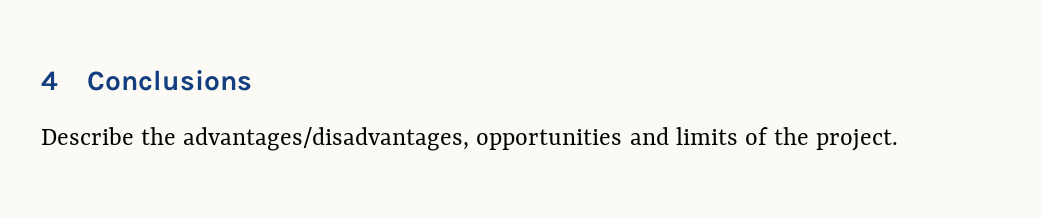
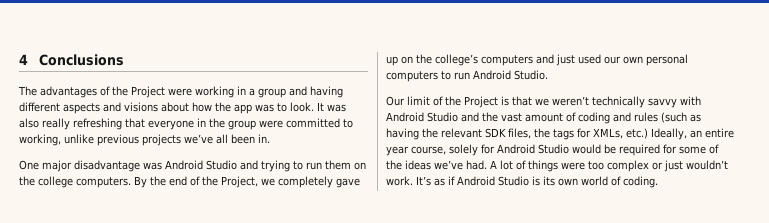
[41,127,899,151] Describe the advantages/disadvantages, opportunities and limits of the project. -> [18,86,343,98] [19,102,346,114] [19,118,353,130] [19,134,270,146] [19,160,366,172] [19,176,360,188] [386,54,688,66] [386,70,548,82] [386,96,701,108] [386,112,701,124] [386,128,734,140] [386,144,719,156] [386,160,728,172] [386,176,658,188] The advantages of the Project were working in a group and having different aspects and visions about how the app was to look. It was also really refreshing that everyone in the group were committed to working, unlike previous projects we’ve all been in. // One major disadvantage was Android Studio and trying to run them on the college computers. By the end of the Project, we completely gave up on the college’s computers and just used our own personal computers to run Android Studio. // Our limit of the Project is that we weren’t technically savvy with Android Studio and the vast amount of coding and rules (such as having the relevant SDK files, the tags for XMLs, etc.) Ideally, an entire year course, solely for Android Studio would be required for some of the ideas we’ve had. A lot of things were too complex or just wouldn’t work. It’s as if Android Studio is its own world of coding.

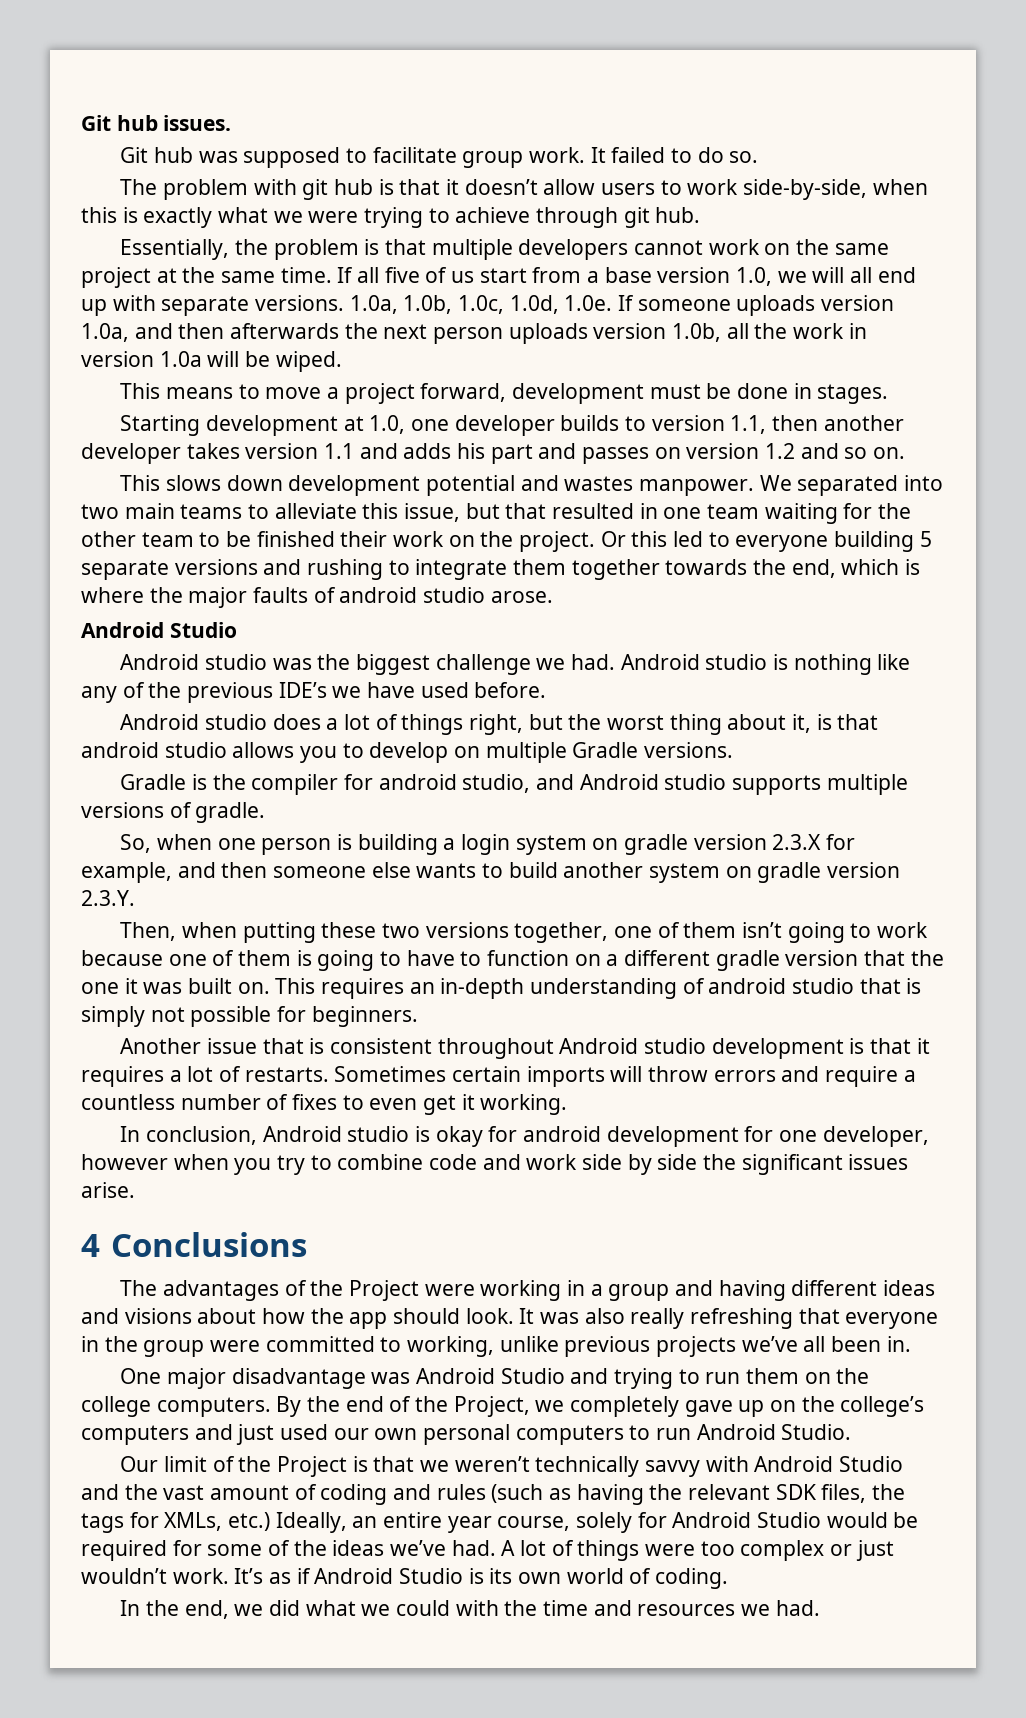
(19, 59) none -> [81,115,232,131] [120,147,759,168] [120,179,928,200] [81,207,701,228] [120,239,889,260] [81,267,916,288] [81,295,895,316] [81,323,867,344] [81,351,342,372] [120,383,889,404] [120,415,904,436] [81,443,906,464] [120,475,944,496] [81,503,912,524] [81,531,932,552] [81,559,921,580] [81,587,553,608] [81,622,237,638] [120,654,911,675] [81,682,547,703] [120,714,879,735] [81,742,734,763] [120,774,908,795] [81,802,266,823] [120,834,856,855] [81,862,901,883] [81,890,135,906] [120,922,929,943] [81,950,944,971] [81,978,922,999] [81,1006,418,1027] [120,1038,930,1059] [81,1066,916,1087] [81,1094,568,1115] [120,1126,929,1147] [81,1154,909,1175] [81,1182,135,1198] Git hub issues. // Git hub was supposed to facilitate group work. It failed to do so. // The problem with git hub is that it doesn’t allow users to work side-by-side, when this is exactly what we were trying to achieve through git hub. // Essentially, the problem is that multiple developers cannot work on the same project at the same time. If all five of us start from a base version 1.0, we will all end up with separate versions. 1.0a, 1.0b, 1.0c, 1.0d, 1.0e. If someone uploads version 1.0a, and then afterwards the next person uploads version 1.0b, all the work in version 1.0a will be wiped. // This means to move a project forward, development must be done in stages. // Starting development at 1.0, one developer builds to version 1.1, then another developer takes version 1.1 and adds his part and passes on version 1.2 and so on. // This slows down development potential and wastes manpower. We separated into two main teams to alleviate this issue, but that resulted in one team waiting for the other team to be finished their work on the project. Or this led to everyone building 5 separate versions and rushing to integrate them together towards the end, which is where the major faults of android studio arose. // Android Studio // Android studio was the biggest challenge we had. Android studio is nothing like any of the previous IDE’s we have used before. // Android studio does a lot of things right, but the worst thing about it, is that android studio allows you to develop on multiple Gradle versions. // Gradle is the compiler for android studio, and Android studio supports multiple versions of gradle. // So, when one person is building a login system on gradle version 2.3.X for example, and then someone else wants to build another system on gradle version 2.3.Y. // Then, when putting these two versions together, one of them isn’t going to work because one of them is going to have to function on a different gradle version that the one it was built on. This requires an in-depth understanding of android studio that is simply not possible for beginners. // Another issue that is consistent throughout Android studio development is that it requires a lot of restarts. Sometimes certain imports will throw errors and require a countless number of fixes to even get it working. // In conclusion, Android studio is okay for android development for one developer, however when you try to combine code and work side by side the significant issues arise. //
[63,103,100,114] aspects -> [883,1280,936,1296] ideas
[255,103,287,112] was to -> [393,1308,461,1324] should
(658, 182) none -> [120,1600,820,1619] // In the end, we did what we could with the time and resources we had.

